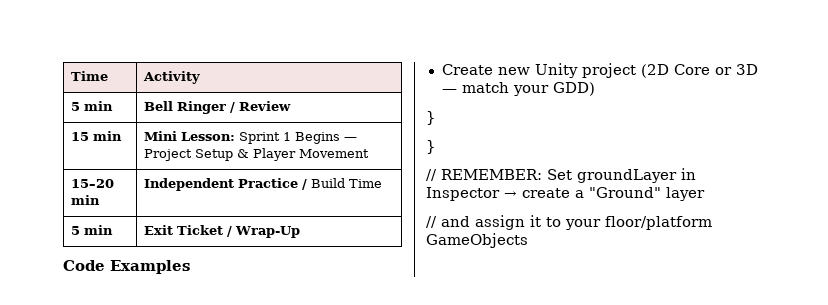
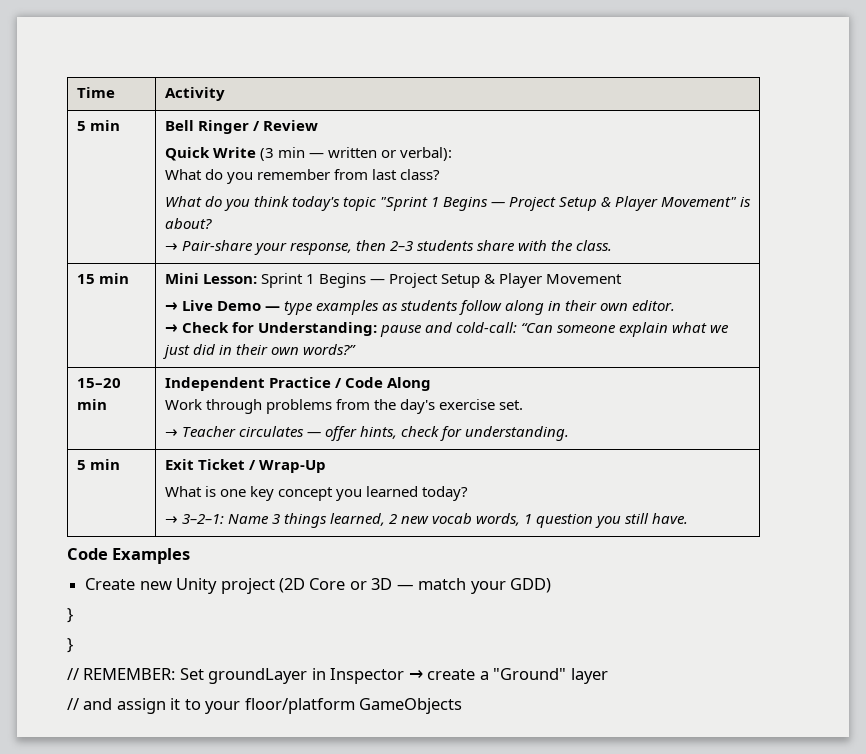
(291, 106) none -> [164,147,452,161] [164,169,440,184] [164,196,752,211] [164,218,212,229] [164,240,613,255] // Quick Write (3 min — written or verbal): // What do you remember from last class? // What do you think today's topic "Sprint 1 Begins — Project Setup & Player Movement" is about? // → Pair-share your response, then 2–3 students share with the class.
(369, 153) none -> [164,300,676,315] [164,322,730,337] [162,344,356,359] // → Live Demo — type examples as students follow along in their own editor. // → Check for Understanding: pause and cold-call: “Can someone explain what we just did in their own words?”
[310,178,382,188] Build Time -> [344,377,431,391] [164,399,523,414] [164,426,569,441] Code Along // Work through problems from the day's exercise set. // → Teacher circulates — offer hints, check for understanding.
(300, 232) none -> [164,486,468,501] [164,513,689,528] // What is one key concept you learned today? // → 3–2–1: Name 3 things learned, 2 new vocab words, 1 question you still have.

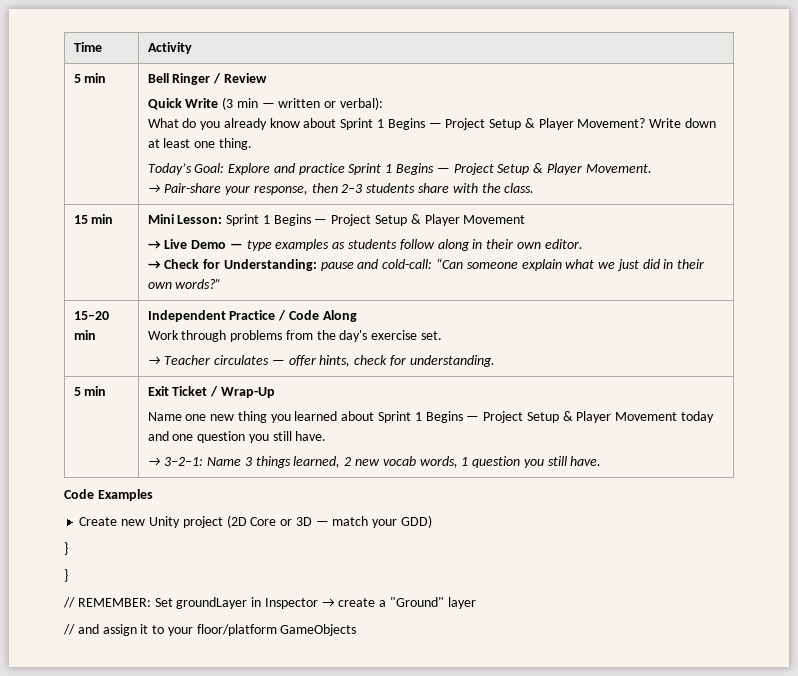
[256,169,440,180] [164,196,752,211] [164,218,212,229] remember from last class? // What do you think today's topic "Sprint 1 Begins — Project Setup & Player Movement" is about? -> [223,118,717,130] [147,138,252,150] [147,163,652,175] already know about Sprint 1 Begins — Project Setup & Player Movement? Write down at least one thing. // Today’s Goal: Explore and practice Sprint 1 Begins — Project Setup & Player Movement.
[164,486,468,501] What is one key concept you learned today? -> [147,411,715,423] [147,431,327,443] Name one new thing you learned about Sprint 1 Begins — Project Setup & Player Movement today and one question you still have.

